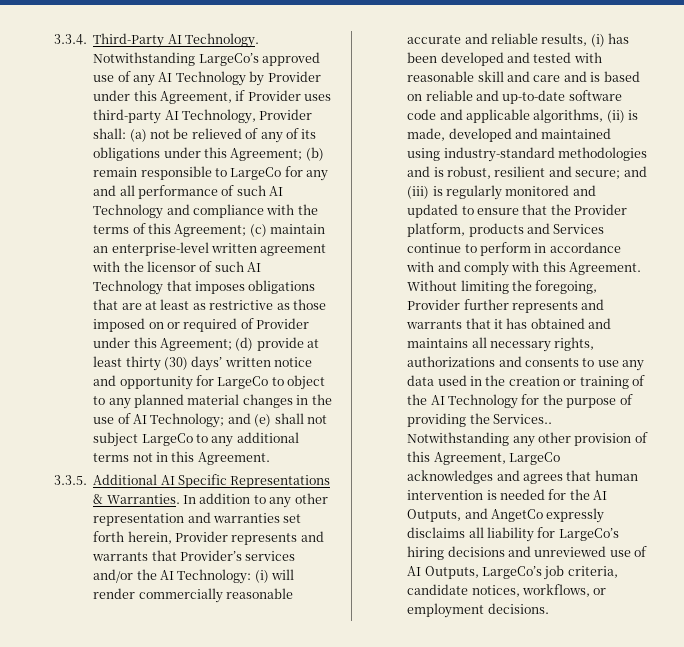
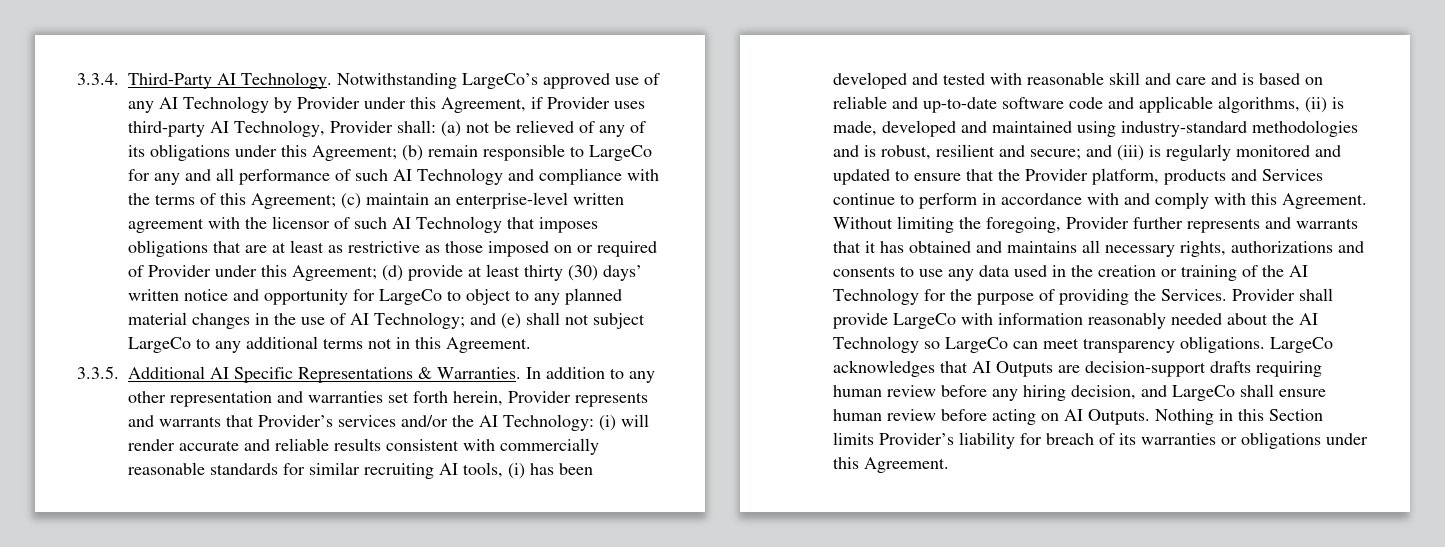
[138,588,293,603] commercially reasonable -> (175, 445) none
[541,33,588,46] results, -> [334,438,599,455] [128,462,503,479] results consistent with commercially reasonable standards for similar recruiting AI tools,
[493,414,552,424] [407,432,648,447] [407,451,560,465] [407,470,638,484] [407,489,608,500] [407,508,605,523] [407,527,619,542] [407,546,648,560] [407,565,618,580] [407,584,607,597] [407,603,549,618] Services.. Notwithstanding any other provision of this Agreement, LargeCo acknowledges and agrees that human intervention is needed for the AI Outputs, and AngetCo expressly disclaims all liability for LargeCo’s hiring decisions and unreviewed use of AI Outputs, LargeCo’s job criteria, candidate notices, workflows, or employment decisions. -> [1161,288,1333,301] [833,312,1318,329] [833,336,1333,353] [833,360,1322,377] [833,384,1326,401] [833,409,1323,425] [833,432,1368,449] [833,457,949,473] Services. Provider shall provide LargeCo with information reasonably needed about the AI Technology so LargeCo can meet transparency obligations. LargeCo acknowledges that AI Outputs are decision-support drafts requiring human review before any hiring decision, and LargeCo shall ensure human review before acting on AI Outputs. Nothing in this Section limits Provider’s liability for breach of its warranties or obligations under this Agreement.

